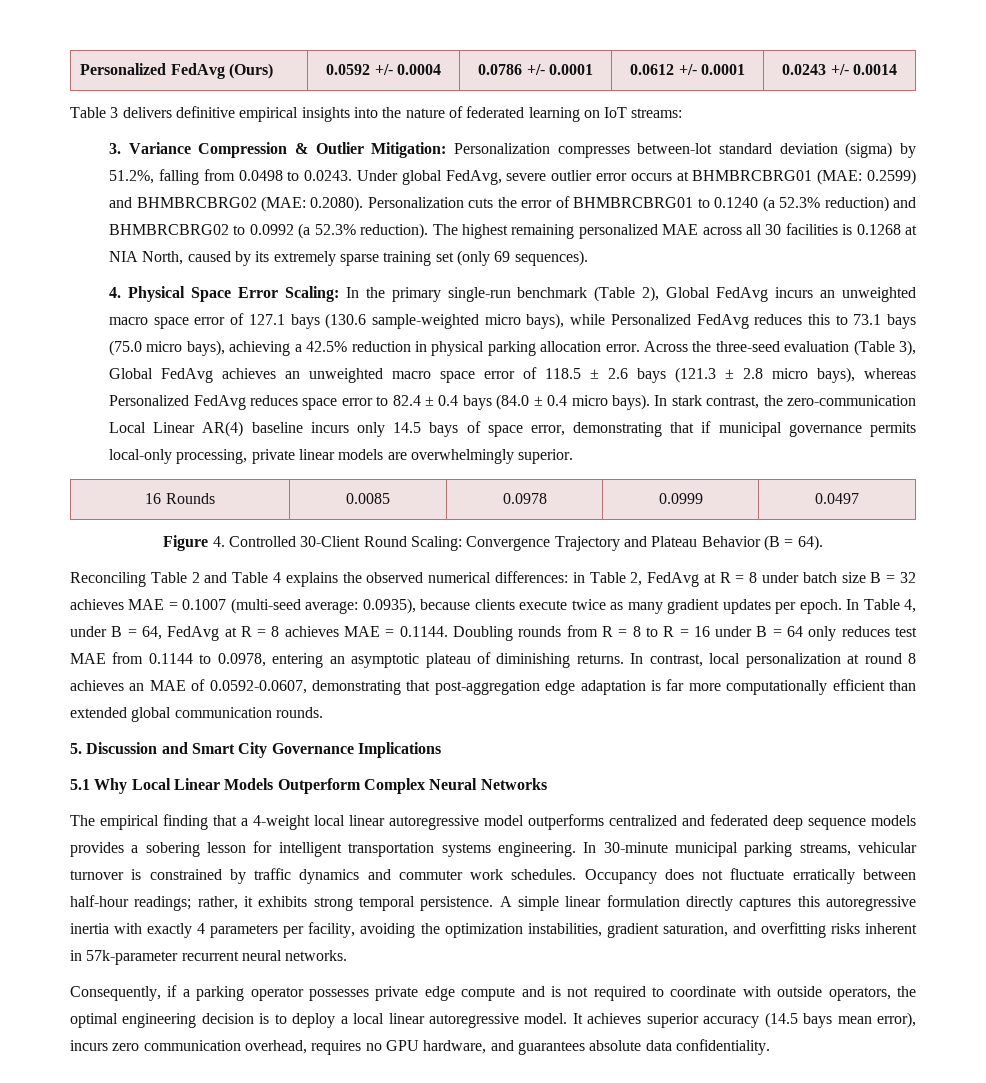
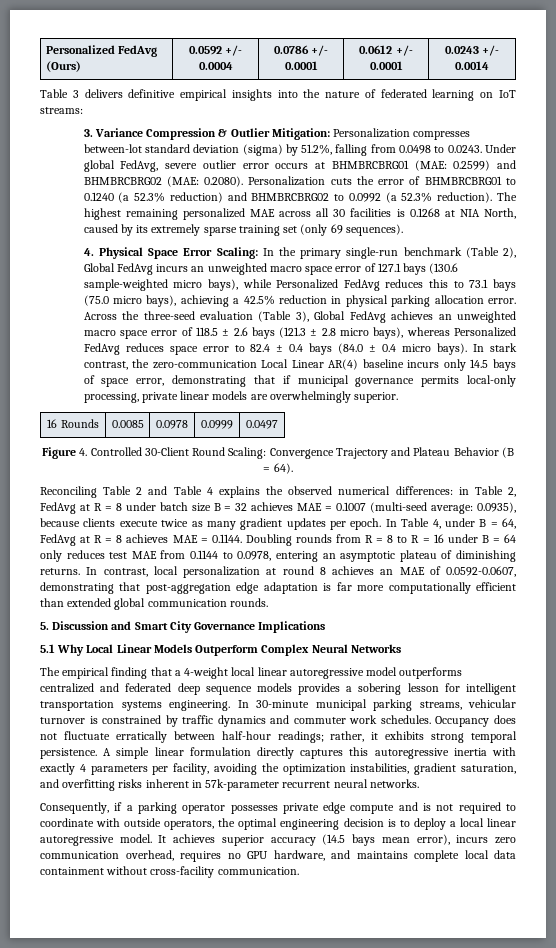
[517,1039,770,1055] guarantees absolute data confidentiality. -> [356,850,516,862] [40,866,299,878] maintains complete local data containment without cross-facility communication.

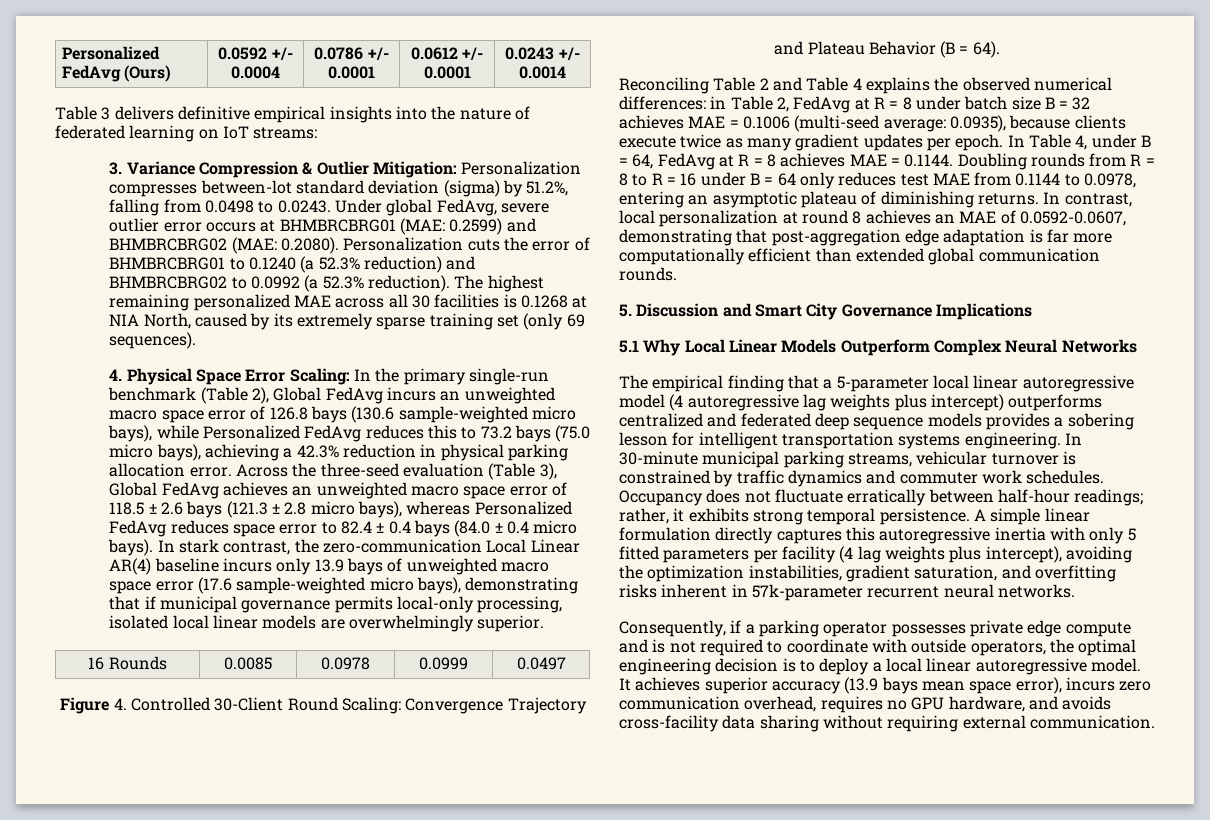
[377,263,401,272] 127.1 -> [269,407,308,420] 126.8
[469,279,489,288] 73.1 -> [480,426,512,439] 73.2
[243,295,275,305] 42.5% -> [296,445,339,458] 42.3%
[470,359,489,368] 14.5 -> [314,559,344,572] 13.9
[101,378,165,387] space error, -> [406,558,549,575] [109,577,461,594] unweighted macro space error (17.6 sample-weighted micro bays),
[141,392,178,403] private -> [109,615,209,629] isolated local
[336,502,367,511] 0.1007 -> [742,116,790,129] 0.1006
[184,667,229,679] 4-weight -> [836,376,929,392] 5-parameter
(398, 671) none -> [669,394,1004,411] (4 autoregressive lag weights plus intercept)
[40,763,210,775] exactly 4 parameters per facility, -> [1089,527,1136,544] [619,546,1062,563] only 5 fitted parameters per facility (4 lag weights plus intercept),
[322,834,346,845] (14.5 -> [844,677,879,694] (13.9
(410, 840) none -> [969,681,1012,694] space
[356,850,516,862] [40,866,215,878] maintains complete local data containment without cross-facility -> [1062,696,1112,710] [619,715,1026,732] avoids cross-facility data sharing without requiring external

